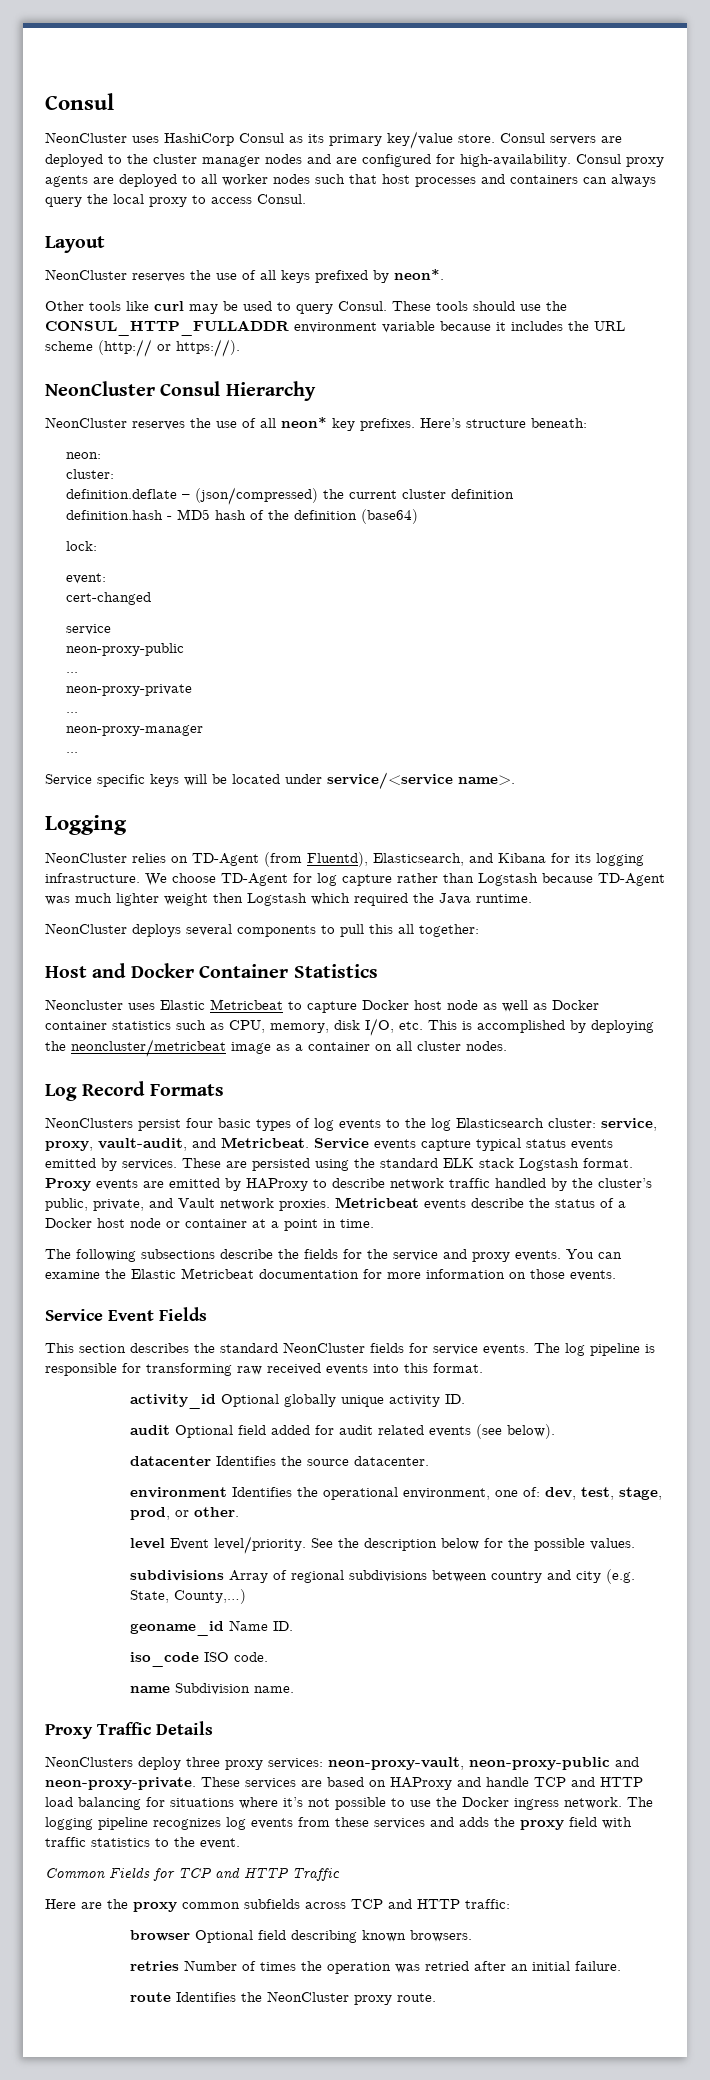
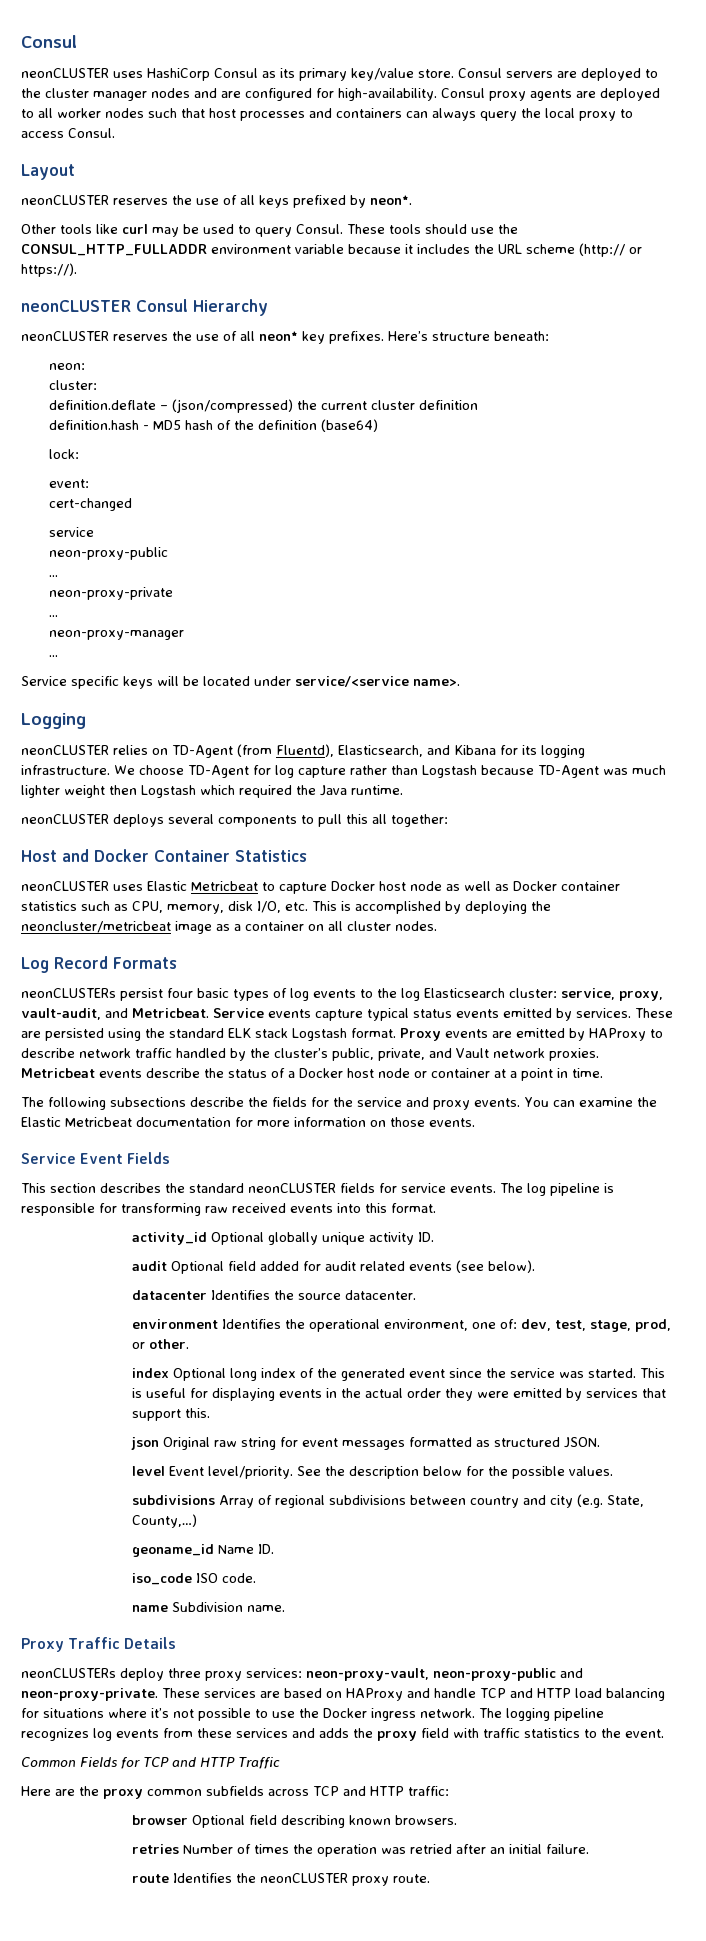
[45,132,127,143] NeonCluster -> [21,68,109,78] neonCLUSTER
[45,269,127,280] NeonCluster -> [21,195,109,205] neonCLUSTER
[45,381,155,396] NeonCluster -> [21,300,131,312] neonCLUSTER
[45,417,127,428] NeonCluster -> [21,331,109,341] neonCLUSTER
[45,852,127,863] NeonCluster -> [21,745,109,755] neonCLUSTER
[45,923,127,934] NeonCluster -> [21,814,109,824] neonCLUSTER
[45,999,123,1010] Neoncluster -> [21,881,109,891] neonCLUSTER
[45,1117,133,1128] NeonClusters -> [21,988,116,998] neonCLUSTERs
[283,1342,365,1353] NeonCluster -> [248,1183,336,1193] neonCLUSTER
(240, 1512) none -> [132,1368,666,1381] [132,1388,667,1401] [132,1408,211,1421] [131,1437,601,1450] // index Optional long index of the generated event since the service was started. This is useful for displaying events in the actual order they were emitted by services that support this. // json Original raw string for event messages formatted as structured JSON.
[45,1756,133,1767] NeonClusters -> [21,1668,116,1678] neonCLUSTERs
[267,1991,350,2002] NeonCluster -> [260,1873,349,1883] neonCLUSTER

